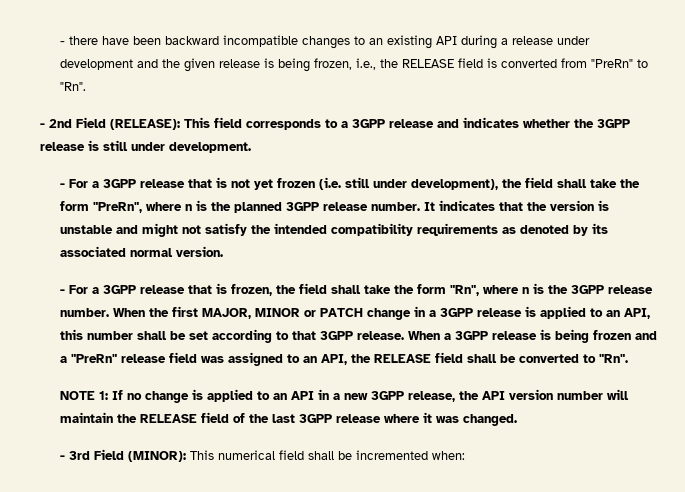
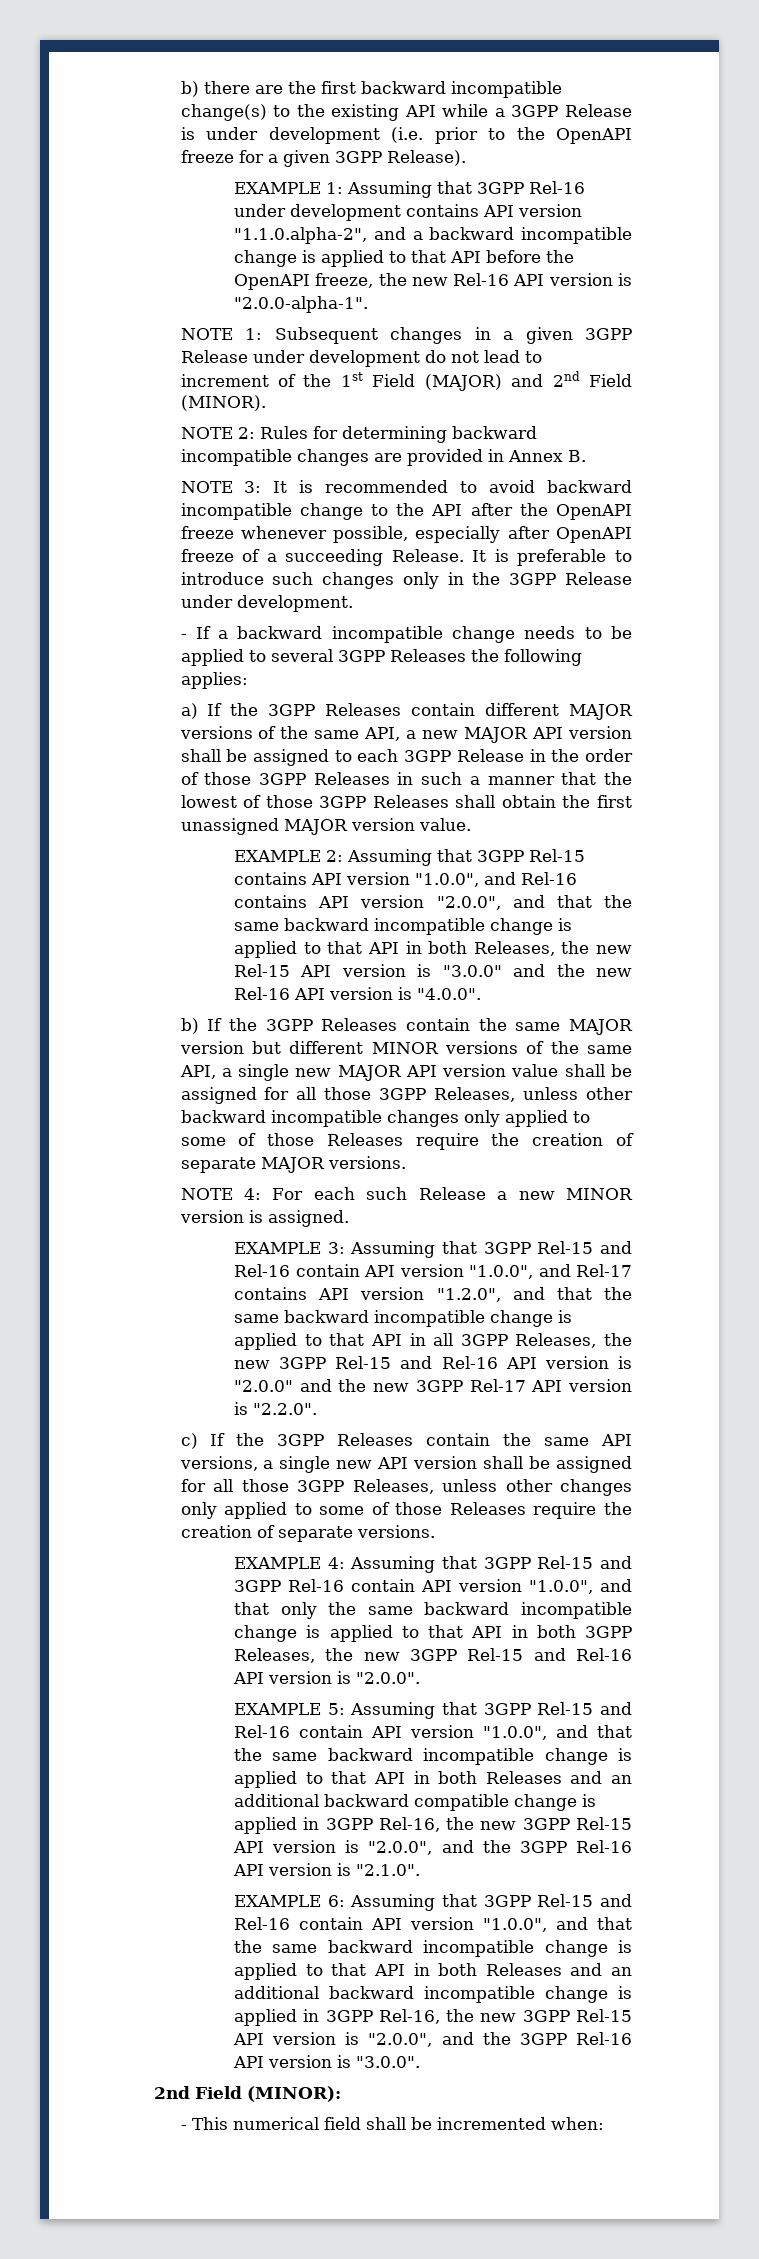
[60,35,591,49] [60,58,649,72] [60,82,87,91] [40,117,631,130] [40,140,252,153] [60,177,641,190] [60,200,610,213] [60,223,609,237] [60,246,224,257] [60,283,654,296] [60,306,651,320] [60,329,658,343] [60,352,629,366] [60,389,630,403] [60,412,518,426] [60,449,187,462] - there have been backward incompatible changes to an existing API during a release under development and the given release is being frozen, i.e., the RELEASE field is converted from "PreRn" to "Rn". // - 2nd Field (RELEASE): This field corresponds to a 3GPP release and indicates whether the 3GPP release is still under development. // - For a 3GPP release that is not yet frozen (i.e. still under development), the field shall take the form "PreRn", where n is the planned 3GPP release number. It indicates that the version is unstable and might not satisfy the intended compatibility requirements as denoted by its associated normal version. // - For a 3GPP release that is frozen, the field shall take the form "Rn", where n is the 3GPP release number. When the first MAJOR, MINOR or PATCH change in a 3GPP release is applied to an API, this number shall be set according to that 3GPP release. When a 3GPP release is being frozen and a "PreRn" release field was assigned to an API, the RELEASE field shall be converted to "Rn". // NOTE 1: If no change is applied to an API in a new 3GPP release, the API version number will maintain the RELEASE field of the last 3GPP release where it was changed. // - 3rd Field (MINOR): -> [180,81,562,98] [180,104,632,121] [180,127,632,144] [180,150,466,167] [233,181,585,198] [233,204,582,221] [233,227,632,244] [233,250,574,267] [233,273,632,290] [233,296,368,313] [180,327,632,344] [180,350,542,367] [180,371,632,391] [180,395,266,411] [180,426,537,443] [180,449,586,466] [180,480,632,493] [180,503,632,520] [180,526,632,543] [180,549,632,566] [180,572,632,589] [180,595,353,612] [180,626,632,643] [180,649,582,666] [180,672,248,689] [180,703,633,720] [179,726,633,743] [180,749,633,766] [180,772,632,785] [180,795,632,808] [180,818,471,835] [233,849,585,866] [233,872,577,887] [233,895,632,910] [233,918,572,935] [233,941,632,958] [233,964,632,977] [233,987,481,1000] [180,1018,633,1035] [179,1041,632,1054] [179,1064,632,1081] [180,1087,633,1104] [180,1110,590,1127] [180,1133,634,1150] [180,1156,406,1173] [180,1187,633,1200] [179,1210,349,1227] [233,1241,632,1258] [233,1264,632,1279] [233,1287,632,1302] [233,1310,572,1327] [233,1333,632,1350] [233,1356,632,1369] [233,1379,632,1392] [233,1402,317,1415] [180,1433,632,1449] [179,1456,632,1473] [180,1479,632,1496] [180,1502,632,1519] [180,1525,435,1542] [233,1556,632,1573] [233,1579,632,1594] [233,1602,632,1619] [233,1625,632,1642] [233,1648,632,1663] [232,1671,420,1684] [233,1702,632,1719] [233,1725,632,1740] [233,1748,632,1765] [233,1771,632,1788] [233,1794,596,1811] [233,1817,632,1834] [232,1840,632,1855] [232,1863,420,1876] [233,1894,632,1911] [233,1917,632,1932] [233,1940,632,1957] [233,1963,632,1980] [233,1986,632,2003] [233,2009,632,2026] [232,2032,632,2047] [232,2055,420,2068] [153,2086,341,2102] [180,2125,187,2130] b) there are the first backward incompatible change(s) to the existing API while a 3GPP Release is under development (i.e. prior to the OpenAPI freeze for a given 3GPP Release). // EXAMPLE 1: Assuming that 3GPP Rel-16 under development contains API version "1.1.0.alpha-2", and a backward incompatible change is applied to that API before the OpenAPI freeze, the new Rel-16 API version is "2.0.0-alpha-1". // NOTE 1: Subsequent changes in a given 3GPP Release under development do not lead to increment of the 1st Field (MAJOR) and 2nd Field (MINOR). // NOTE 2: Rules for determining backward incompatible changes are provided in Annex B. // NOTE 3: It is recommended to avoid backward incompatible change to the API after the OpenAPI freeze whenever possible, especially after OpenAPI freeze of a succeeding Release. It is preferable to introduce such changes only in the 3GPP Release under development. // - If a backward incompatible change needs to be applied to several 3GPP Releases the following applies: // a) If the 3GPP Releases contain different MAJOR versions of the same API, a new MAJOR API version shall be assigned to each 3GPP Release in the order of those 3GPP Releases in such a manner that the lowest of those 3GPP Releases shall obtain the first unassigned MAJOR version value. // EXAMPLE 2: Assuming that 3GPP Rel-15 contains API version "1.0.0", and Rel-16 contains API version "2.0.0", and that the same backward incompatible change is applied to that API in both Releases, the new Rel-15 API version is "3.0.0" and the new Rel-16 API version is "4.0.0". // b) If the 3GPP Releases contain the same MAJOR version but different MINOR versions of the same API, a single new MAJOR API version value shall be assigned for all those 3GPP Releases, unless other backward incompatible changes only applied to some of those Releases require the creation of separate MAJOR versions. // NOTE 4: For each such Release a new MINOR version is assigned. // EXAMPLE 3: Assuming that 3GPP Rel-15 and Rel-16 contain API version "1.0.0", and Rel-17 contains API version "1.2.0", and that the same backward incompatible change is applied to that API in all 3GPP Releases, the new 3GPP Rel-15 and Rel-16 API version is "2.0.0" and the new 3GPP Rel-17 API version is "2.2.0". // c) If the 3GPP Releases contain the same API versions, a single new API version shall be assigned for all those 3GPP Releases, unless other changes only applied to some of those Releases require the creation of separate versions. // EXAMPLE 4: Assuming that 3GPP Rel-15 and 3GPP Rel-16 contain API version "1.0.0", and that only the same backward incompatible change is applied to that API in both 3GPP Releases, the new 3GPP Rel-15 and Rel-16 API version is "2.0.0". // EXAMPLE 5: Assuming that 3GPP Rel-15 and Rel-16 contain API version "1.0.0", and that the same backward incompatible change is applied to that API in both Releases and an additional backward compatible change is applied in 3GPP Rel-16, the new 3GPP Rel-15 API version is "2.0.0", and the 3GPP Rel-16 API version is "2.1.0". // EXAMPLE 6: Assuming that 3GPP Rel-15 and Rel-16 contain API version "1.0.0", and that the same backward incompatible change is applied to that API in both Releases and an additional backward incompatible change is applied in 3GPP Rel-16, the new 3GPP Rel-15 API version is "2.0.0", and the 3GPP Rel-16 API version is "3.0.0". // 2nd Field (MINOR): // -

